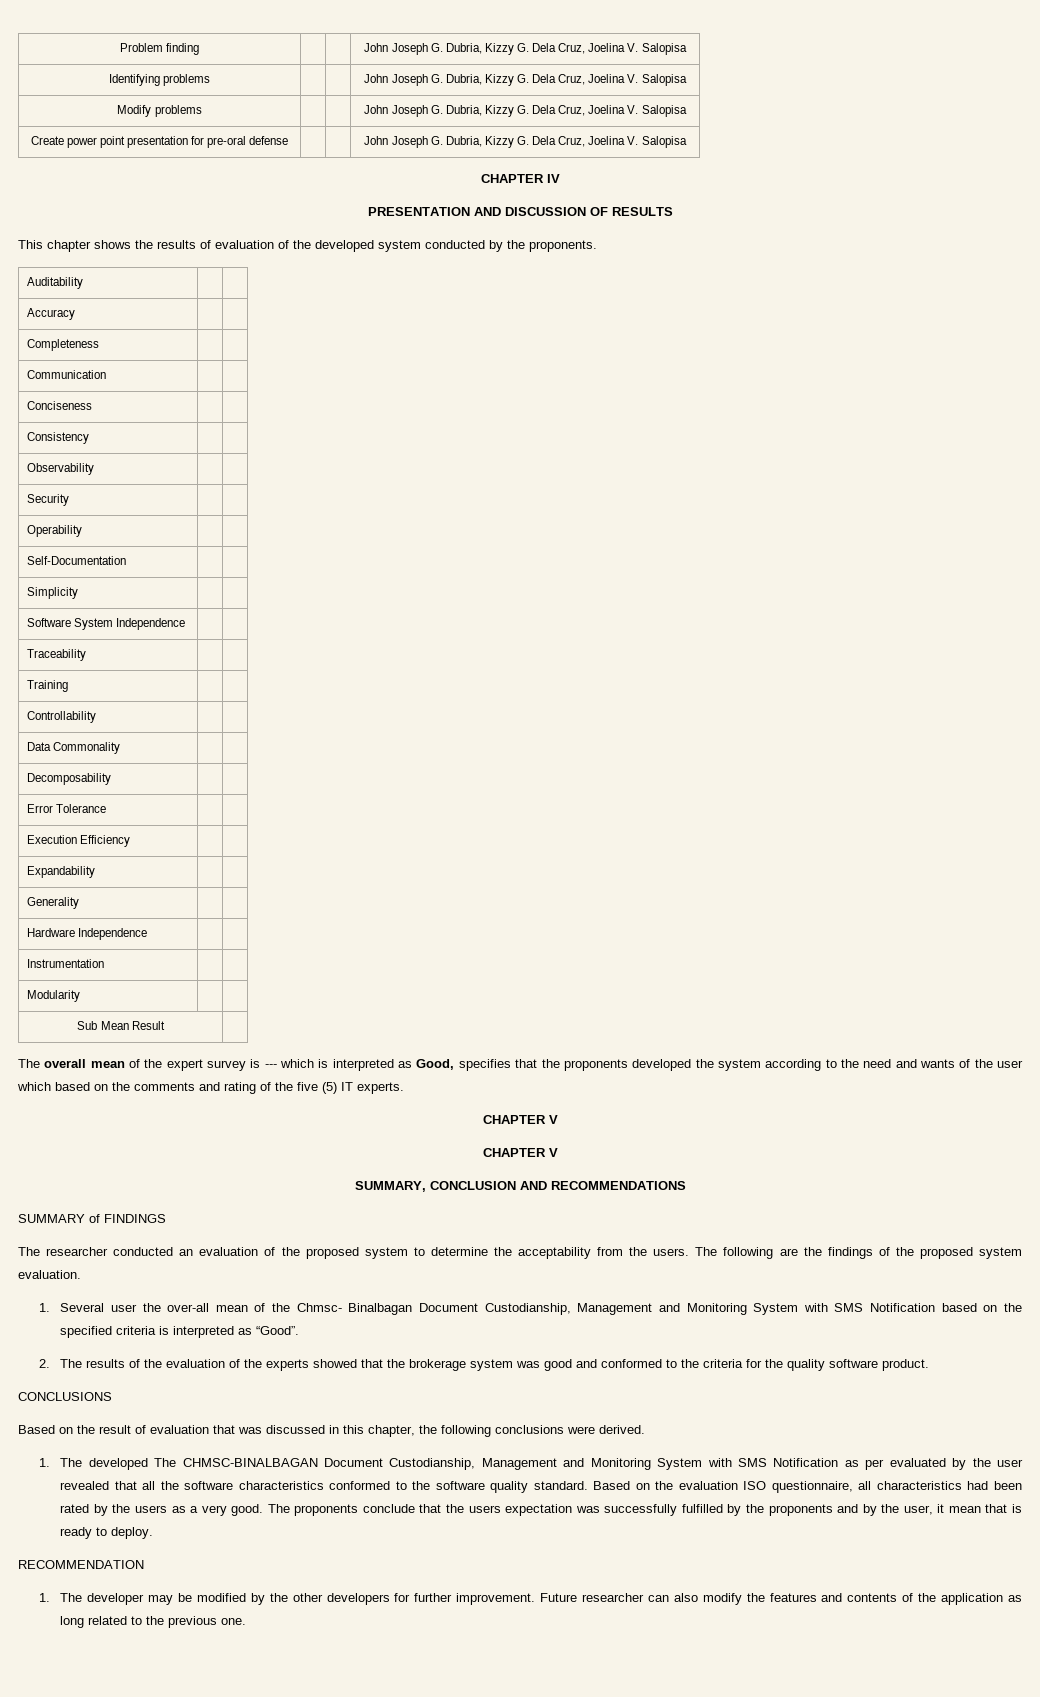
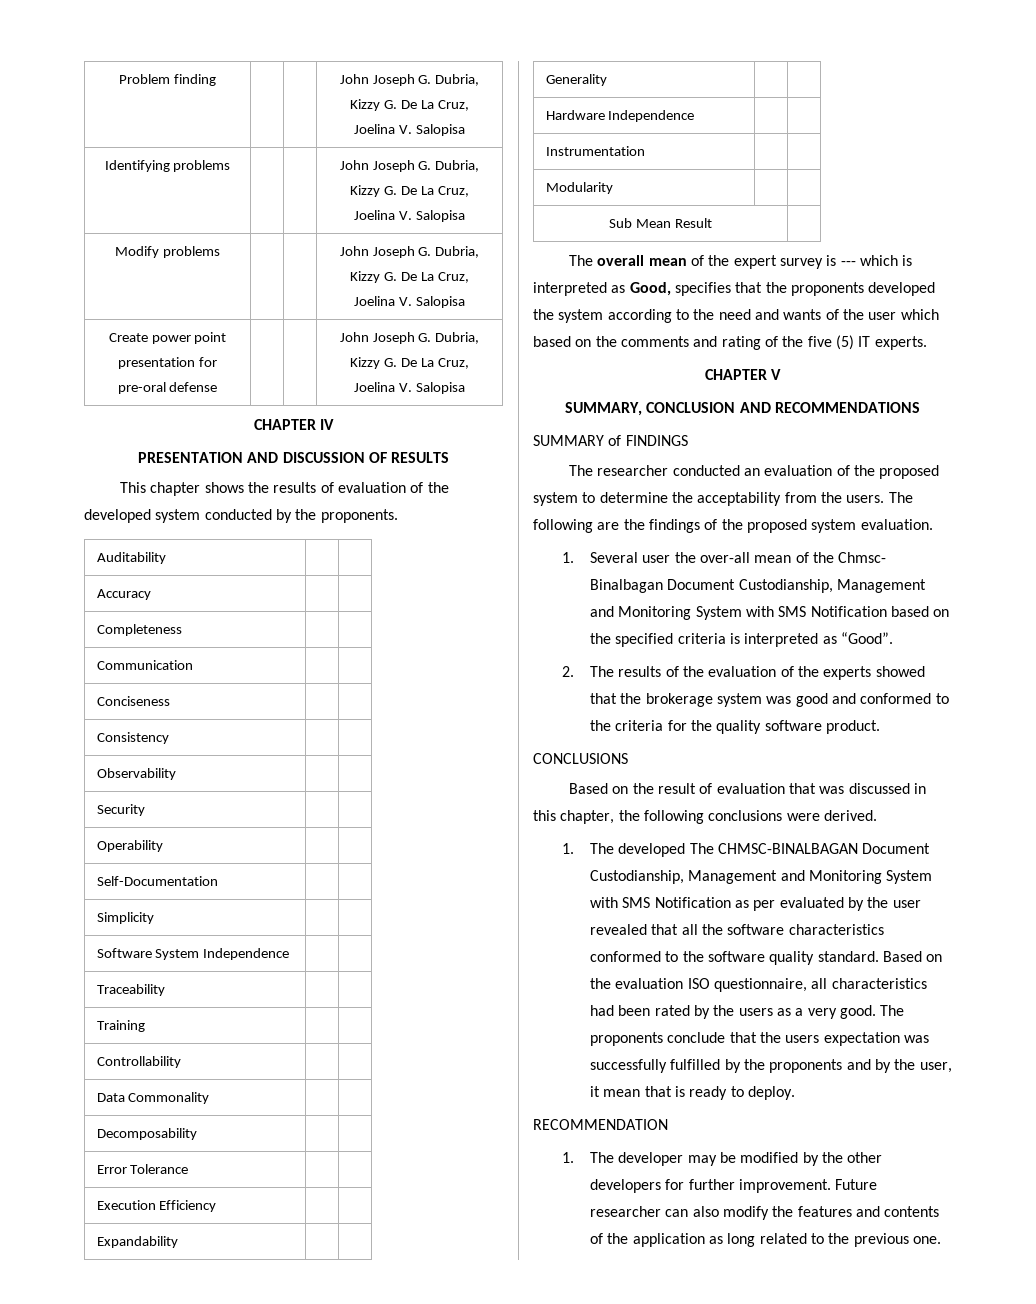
[532,43,557,52] Dela -> [401,100,434,109] De La
[532,74,557,83] Dela -> [401,186,434,195] De La
[532,105,557,114] Dela -> [401,272,434,281] De La
[532,136,557,145] Dela -> [401,358,434,367] De La
[482,1148,558,1157] // CHAPTER V -> (782, 374) none

